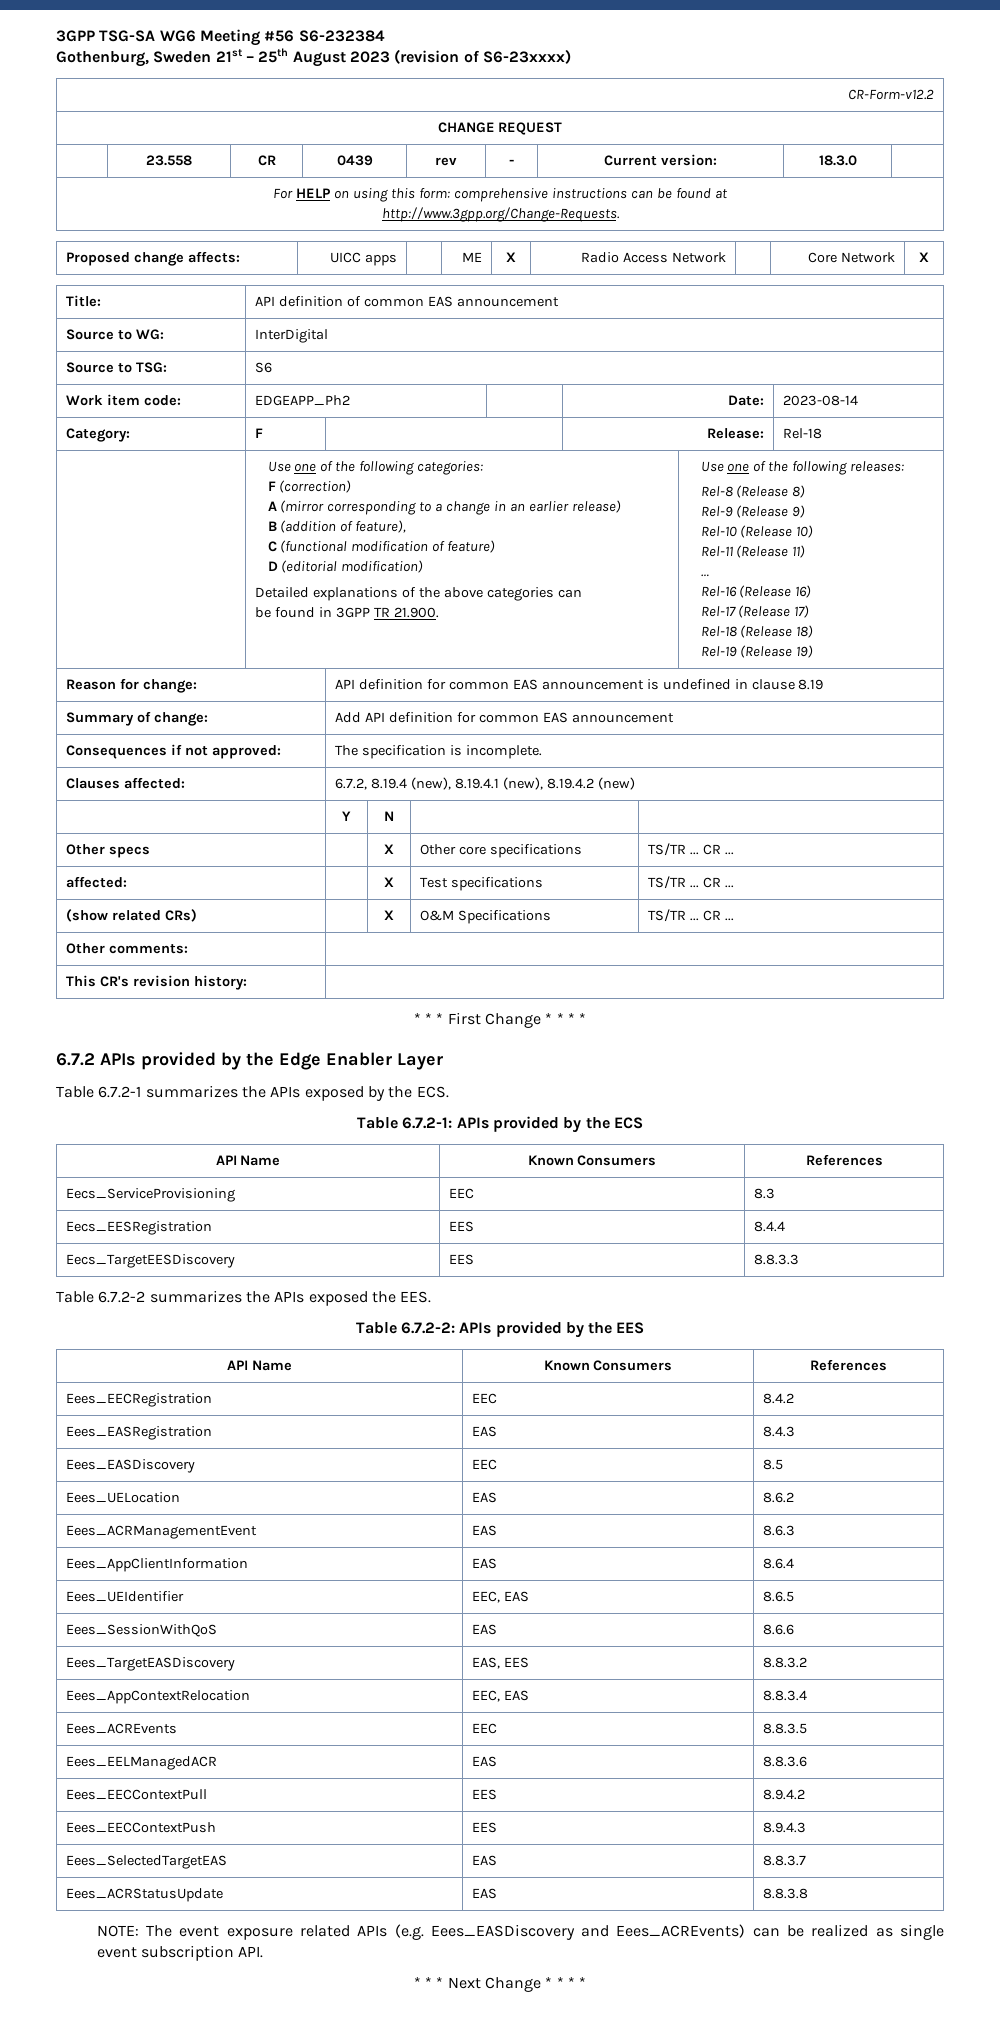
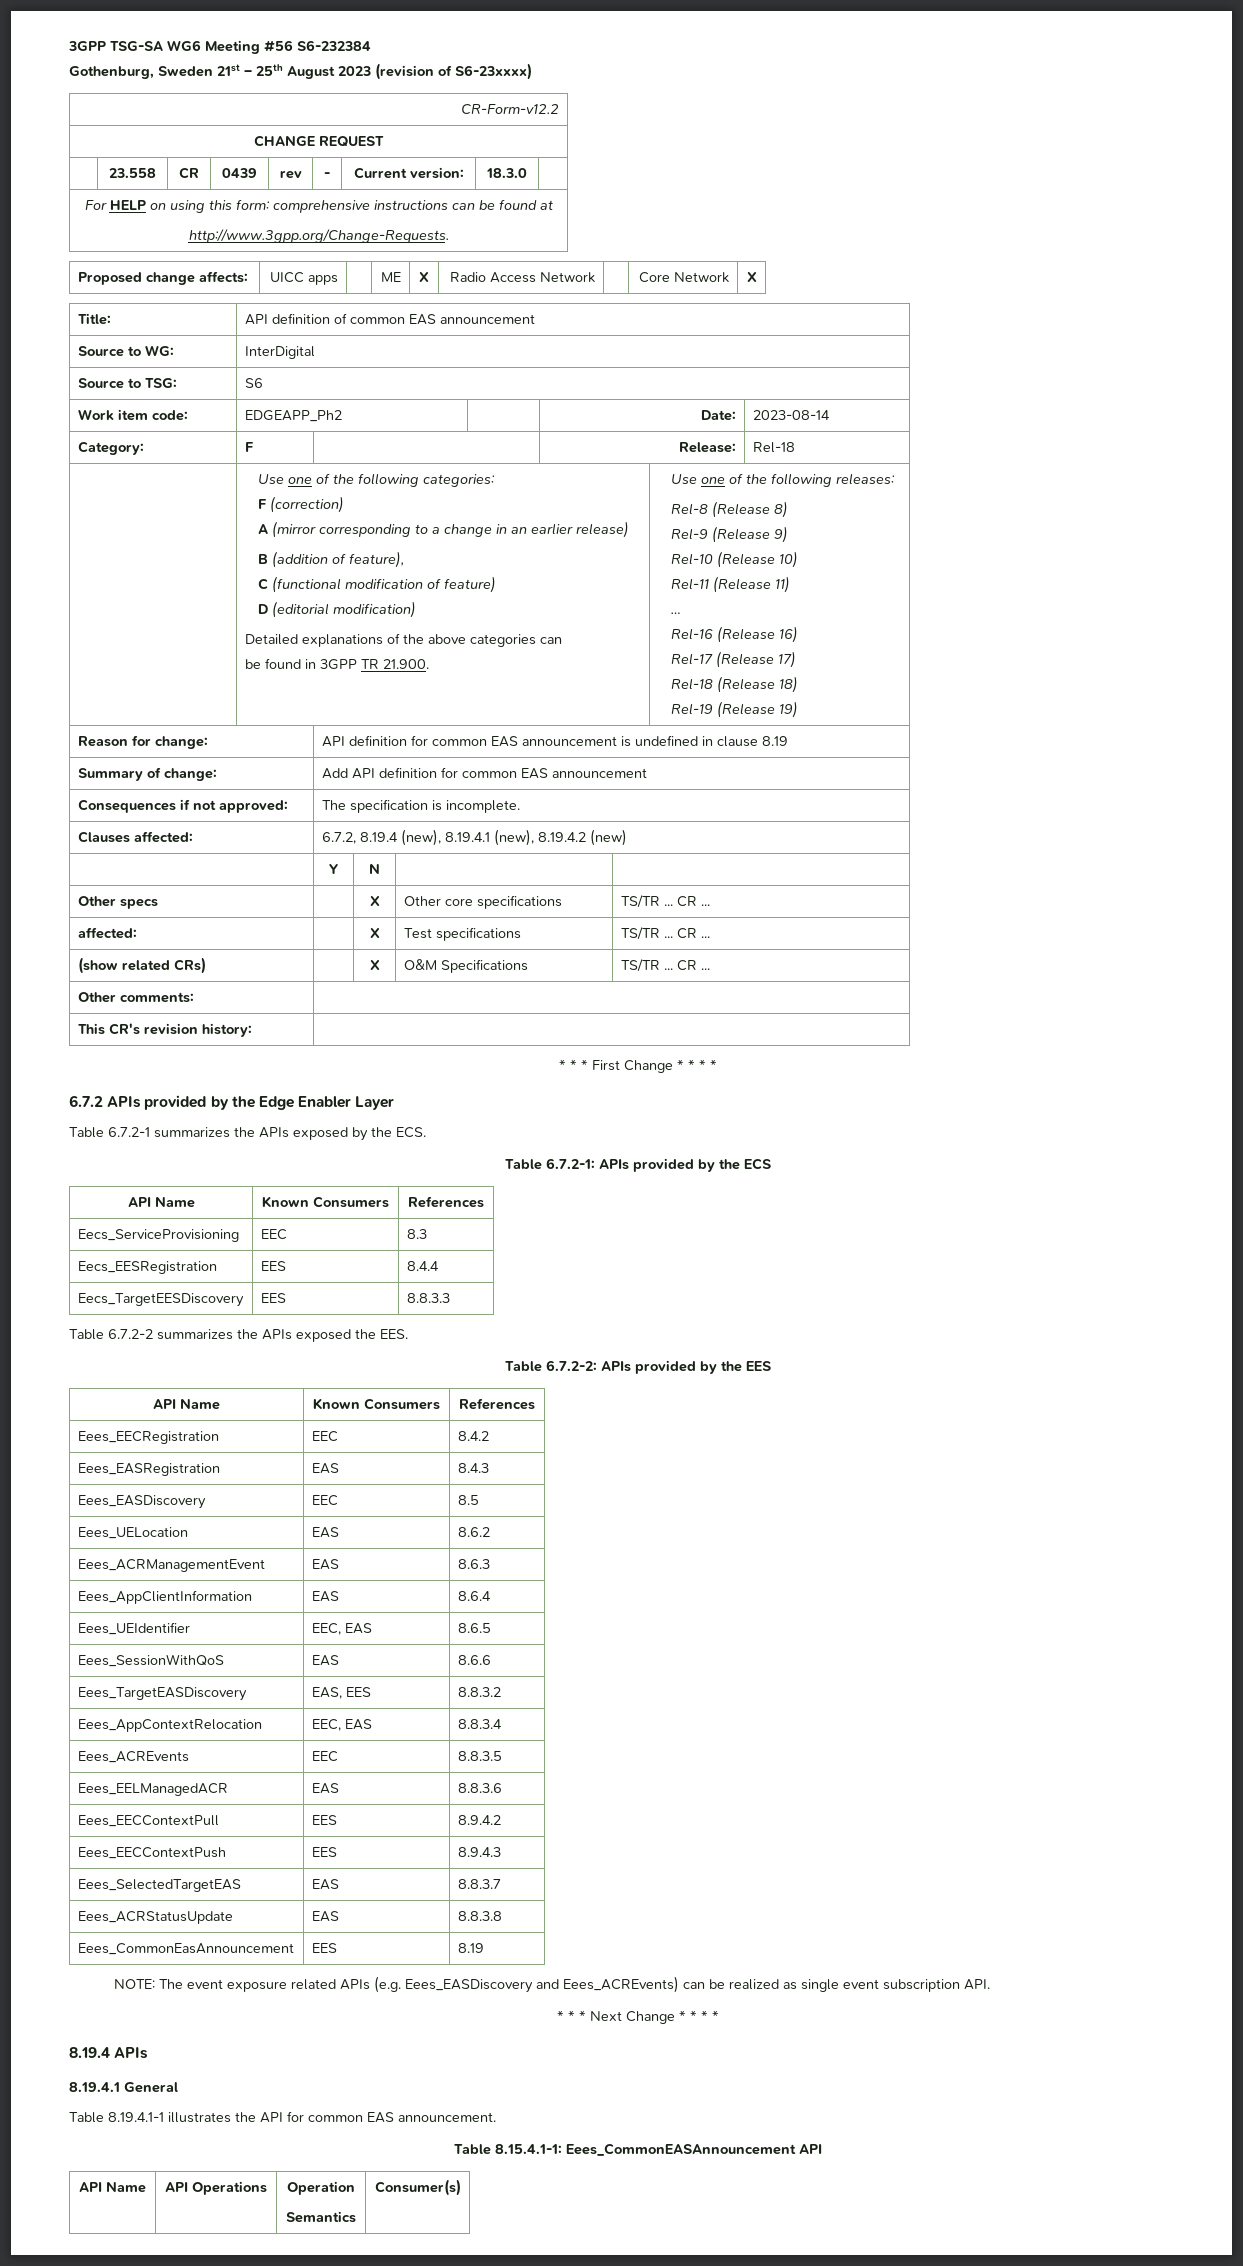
(809, 1893) none -> [77,1943,294,1955] [311,1943,337,1953] [457,1943,484,1953] // Eees_CommonEasAnnouncement | EES | 8.19
(587, 1982) none -> [69,2047,149,2059] [69,2082,178,2093] [69,2111,496,2123] [453,2143,822,2156] [79,2182,146,2193] [165,2181,267,2195] [287,2181,355,2195] [286,2211,356,2223] [374,2179,461,2196] // 8.19.4 APIs // 8.19.4.1 General // Table 8.19.4.1-1 illustrates the API for common EAS announcement. // Table 8.15.4.1-1: Eees_CommonEASAnnouncement API // API Name | API Operations | Operation // Semantics | Consumer(s)

